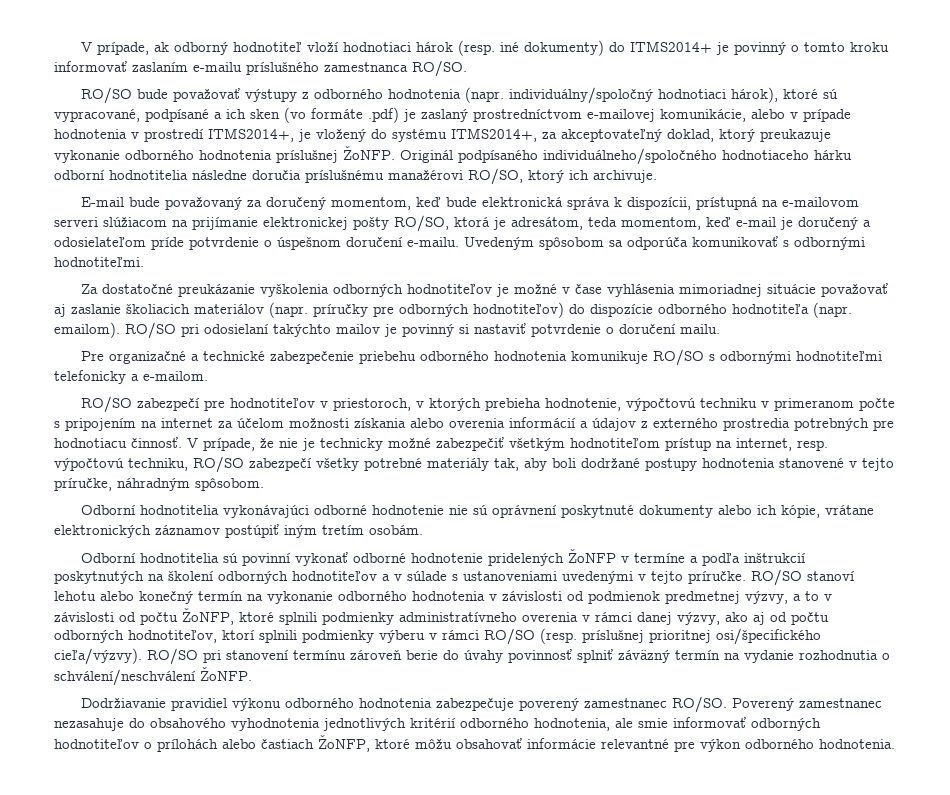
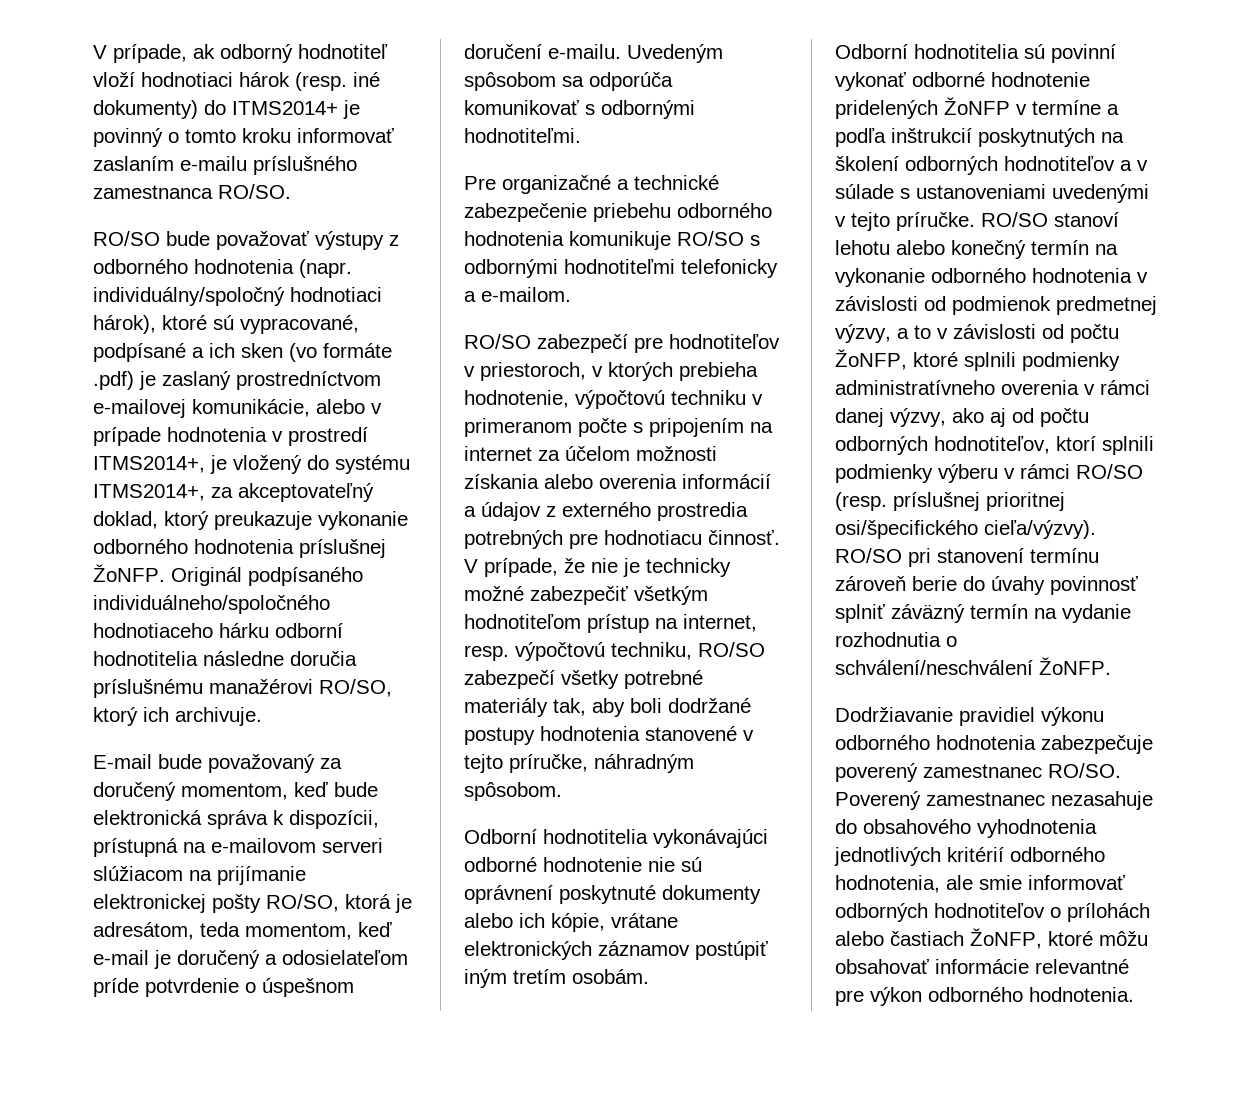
[80,283,888,297] [54,302,852,318] [54,322,720,339] // Za dostatočné preukázanie vyškolenia odborných hodnotiteľov je možné v čase vyhlásenia mimoriadnej situácie považovať aj zaslanie školiacich materiálov (napr. príručky pre odborných hodnotiteľov) do dispozície odborného hodnotiteľa (napr. emailom). RO/SO pri odosielaní takýchto mailov je povinný si nastaviť potvrdenie o doručení mailu. -> (581, 135) none

